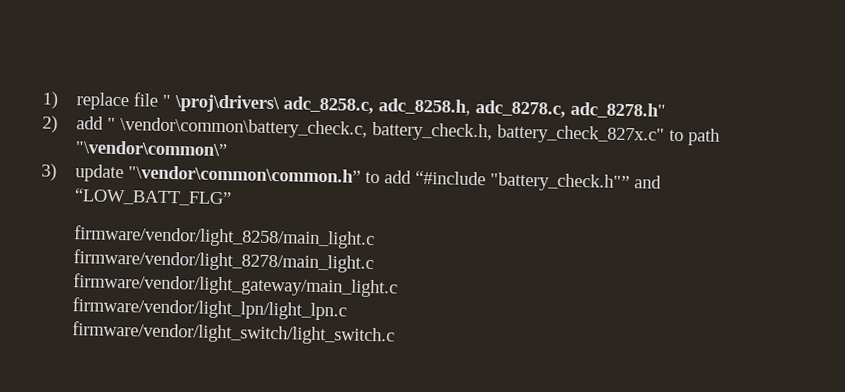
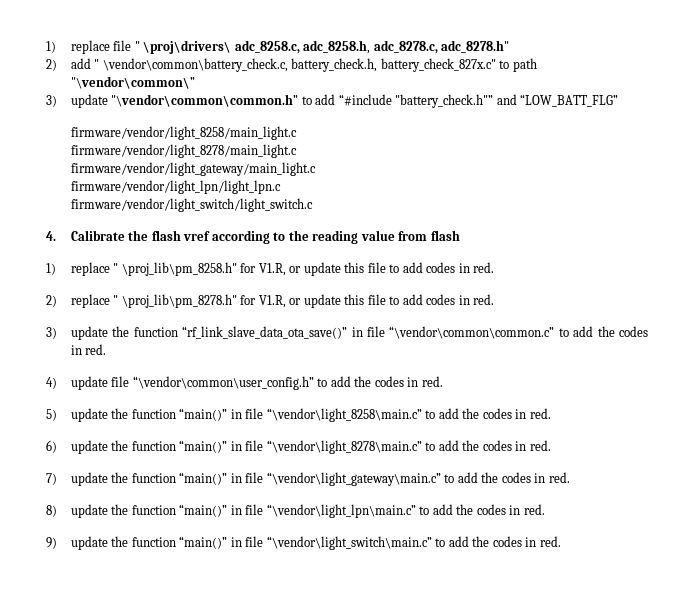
(396, 333) none -> [46,230,460,244] [46,262,495,276] [46,294,495,308] [46,326,649,340] [70,344,107,355] [46,376,443,390] [46,408,551,422] [46,440,551,454] [46,472,570,486] [46,504,545,518] [46,536,561,550] // 4. Calibrate the flash vref according to the reading value from flash // 1) replace " \proj_lib\pm_8258.h" for V1.R, or update this file to add codes in red. // 2) replace " \proj_lib\pm_8278.h" for V1.R, or update this file to add codes in red. // 3) update the function “rf_link_slave_data_ota_save()” in file “\vendor\common\common.c” to add the codes in red. // 4) update file “\vendor\common\user_config.h” to add the codes in red. // 5) update the function “main()” in file “\vendor\light_8258\main.c” to add the codes in red. // 6) update the function “main()” in file “\vendor\light_8278\main.c” to add the codes in red. // 7) update the function “main()” in file “\vendor\light_gateway\main.c” to add the codes in red. // 8) update the function “main()” in file “\vendor\light_lpn\main.c” to add the codes in red. // 9) update the function “main()” in file “\vendor\light_switch\main.c” to add the codes in red.

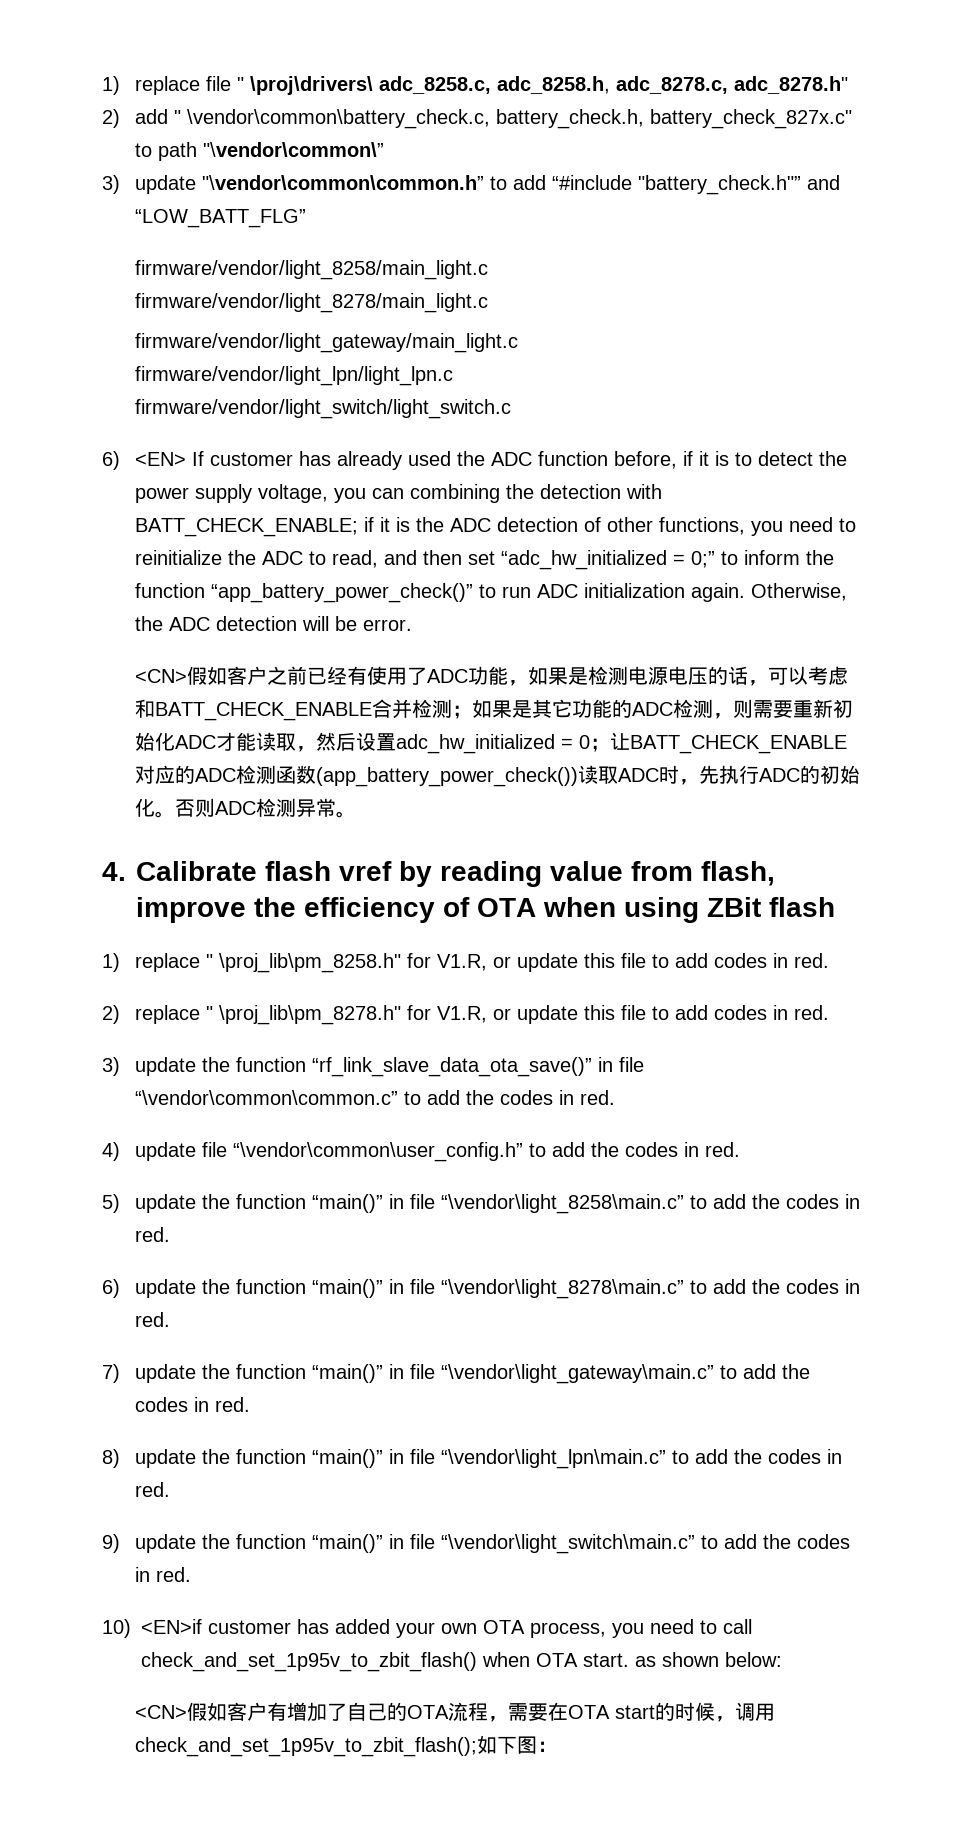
[46,230,428,244] 4. Calibrate the flash vref according to the reading value from -> [102,451,848,470] [135,484,663,503] [135,517,857,537] [135,550,835,570] [135,583,848,603] [135,616,413,631] [135,666,849,686] [135,699,854,721] [135,732,848,754] [135,765,861,787] [135,798,357,818] [102,861,775,887] [136,897,761,923] 6) <EN> If customer has already used the ADC function before, if it is to detect the power supply voltage, you can combining the detection with BATT_CHECK_ENABLE; if it is the ADC detection of other functions, you need to reinitialize the ADC to read, and then set “adc_hw_initialized = 0;” to inform the function “app_battery_power_check()” to run ADC initialization again. Otherwise, the ADC detection will be error. // <CN>假如客户之前已经有使用了ADC功能，如果是检测电源电压的话，可以考虑和BATT_CHECK_ENABLE合并检测；如果是其它功能的ADC检测，则需要重新初始化ADC才能读取，然后设置adc_hw_initialized = 0；让BATT_CHECK_ENABLE对应的ADC检测函数(app_battery_power_check())读取ADC时，先执行ADC的初始化。否则ADC检测异常。 // 4. Calibrate flash vref by reading value from flash, improve the efficiency of OTA when using ZBit
(561, 541) none -> [102,1619,752,1638] [141,1652,782,1672] [135,1702,776,1722] [135,1735,558,1757] // 10) <EN>if customer has added your own OTA process, you need to call check_and_set_1p95v_to_zbit_flash() when OTA start. as shown below: // <CN>假如客户有增加了自己的OTA流程，需要在OTA start的时候，调用check_and_set_1p95v_to_zbit_flash();如下图：

